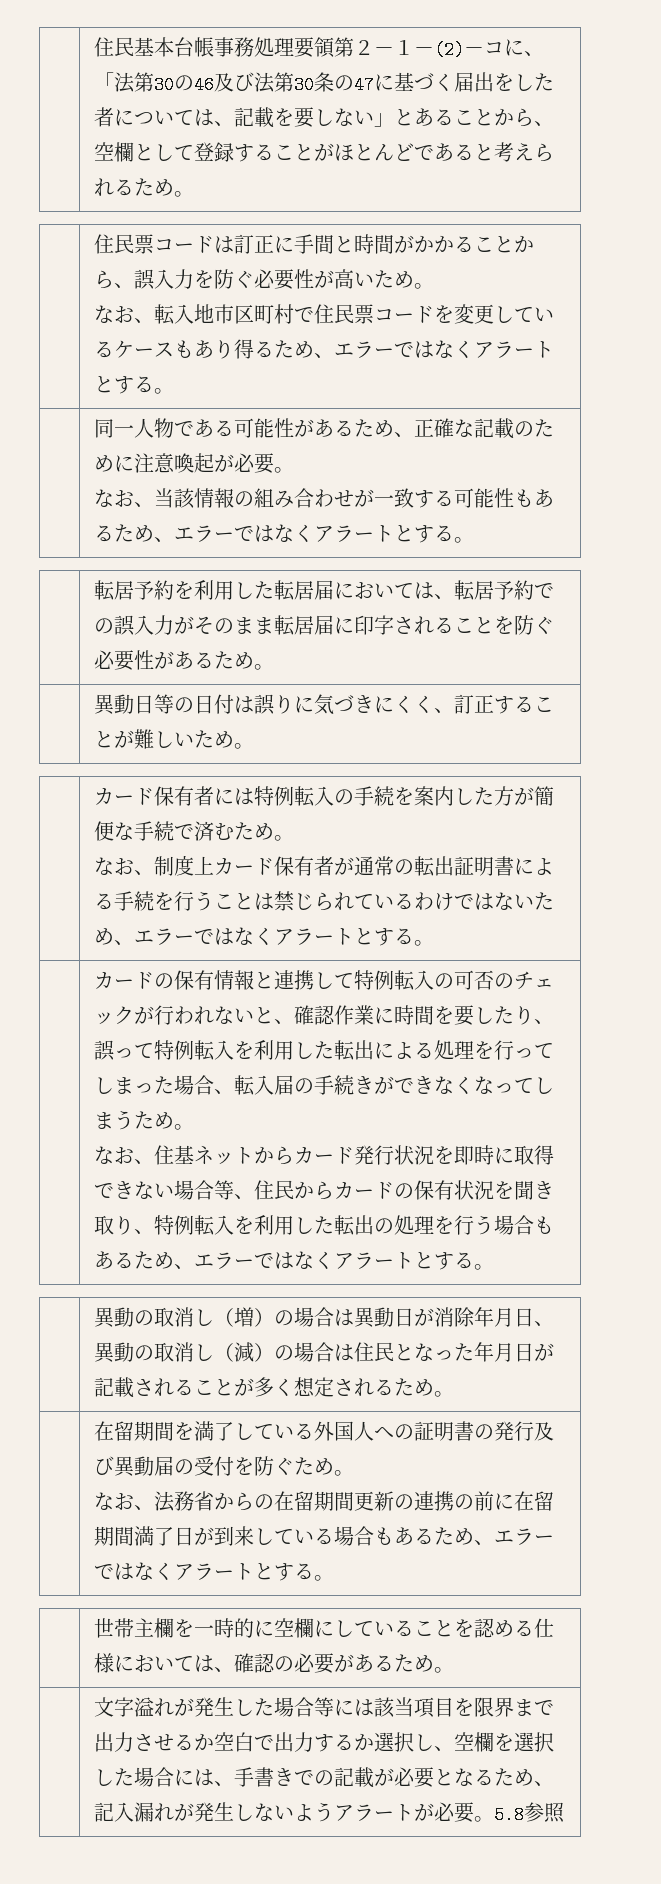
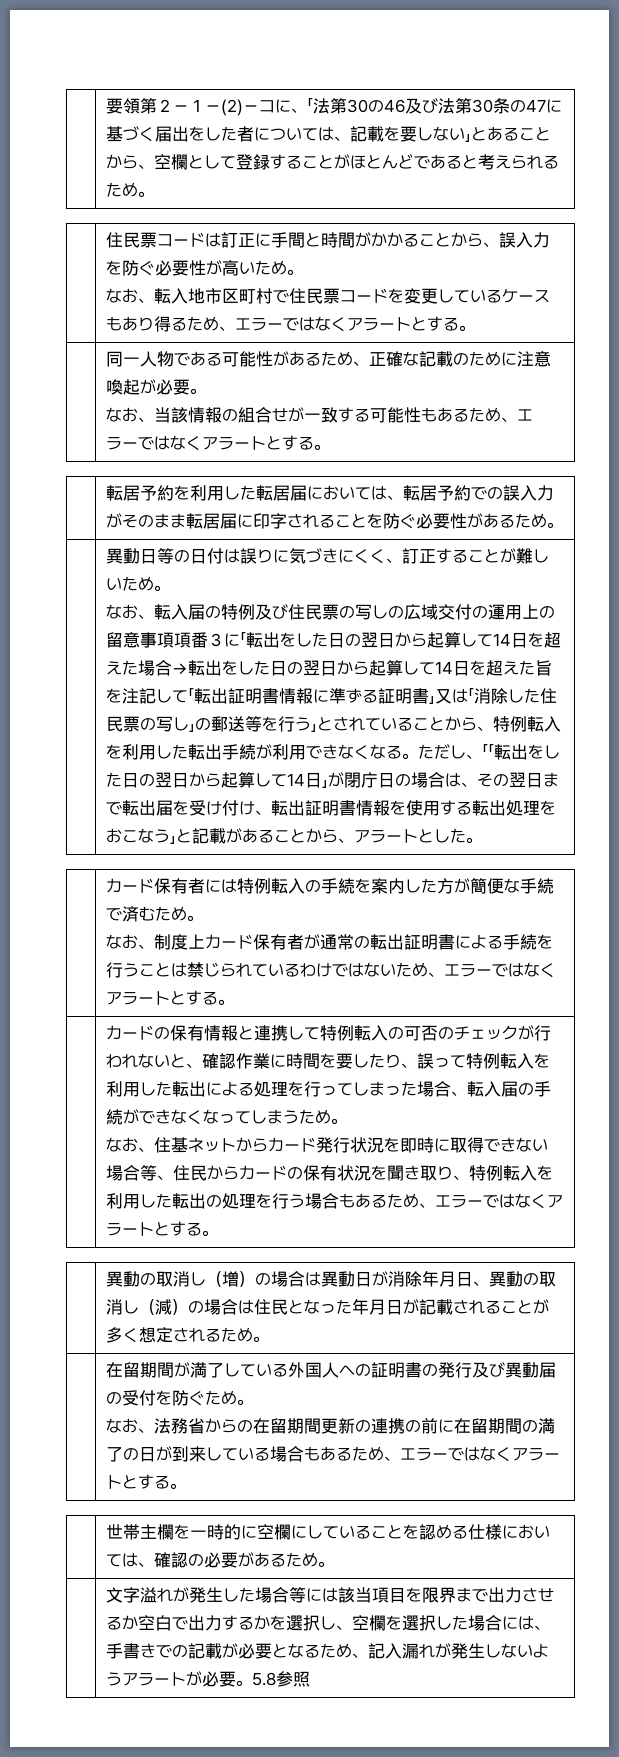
[94,37,295,57] | 住民基本台帳事務処理 -> (105, 106) |
[274,488,335,508] み合わ -> [254,407,272,423] 合
(255, 746) none -> [105,604,555,620] [105,632,561,648] [105,660,552,676] [105,688,557,704] [105,716,561,732] [105,744,560,760] [105,772,559,788] [105,800,556,816] [105,828,482,844] // なお、転入届の特例及び住民票の写しの広域交付の運用上の留意事項項番３に「転出をした日の翌日から起算して14日を超えた場合→転出をした日の翌日から起算して14日を超えた旨を注記して「転出証明書情報に準ずる証明書」又は「消除した住民票の写し」の郵送等を行う」とされていることから、特例転入を利用した転出手続が利用できなくなる。ただし、「「転出をした日の翌日から起算して14日」が閉庁日の場合は、その翌日まで転出届を受け付け、転出証明書情報を使用する転出処理をおこなう」と記載があることから、アラートとした。
[354,1076,375,1094] き -> (123, 1117) none
[174,1422,195,1440] を -> [173,1362,190,1377] が
[134,1526,175,1546] 満了 -> [521,1418,555,1434] [105,1447,139,1462] の満了の
(375, 1742) none -> [269,1615,286,1630] を

